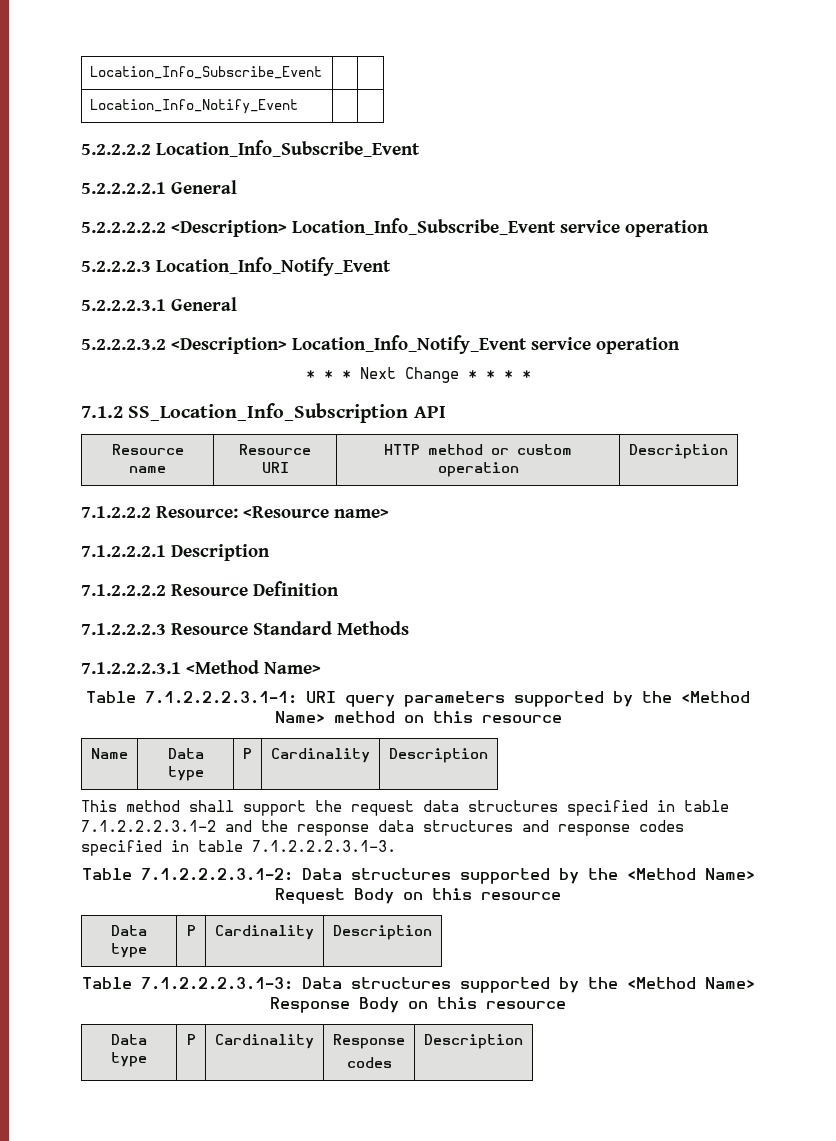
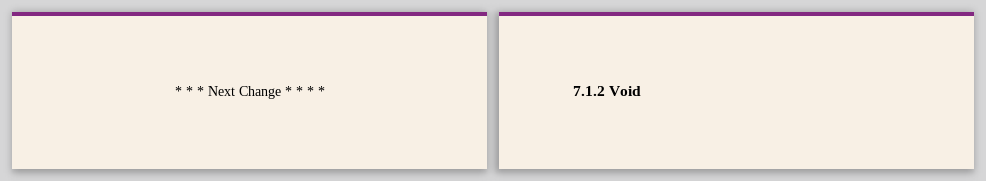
[90,66,323,79] [90,99,299,114] [81,140,420,157] [81,180,237,194] [81,218,709,237] [81,257,391,276] [81,297,237,311] [81,335,680,354] Location_Info_Subscribe_Event | | // Location_Info_Notify_Event | | // 5.2.2.2.2 Location_Info_Subscribe_Event // 5.2.2.2.2.1 General // 5.2.2.2.2.2 <Description> Location_Info_Subscribe_Event service operation // 5.2.2.2.3 Location_Info_Notify_Event // 5.2.2.2.3.1 General // 5.2.2.2.3.2 <Description> Location_Info_Notify_Event service operation // -> (174, 91) none
[128,403,446,423] [111,444,184,455] [129,466,166,473] [239,444,311,455] [261,462,289,473] [383,444,572,455] [437,462,519,477] [629,444,728,459] [81,506,389,518] [81,544,270,561] [81,581,339,596] [81,621,409,635] [81,660,321,674] [86,691,750,707] [274,711,562,723] [91,748,128,759] [167,748,204,759] [167,766,204,781] [243,748,252,759] [271,748,370,763] [389,748,488,763] [81,800,729,816] [81,820,684,836] [81,840,396,856] [81,868,755,884] [275,888,561,904] [111,925,147,936] [111,943,147,958] [186,925,196,936] [215,925,314,940] [333,925,432,940] [81,977,755,993] [270,997,566,1013] [111,1034,147,1045] [111,1052,147,1067] [186,1034,196,1045] [215,1034,314,1049] [333,1034,405,1049] [346,1057,392,1068] [424,1034,523,1049] SS_Location_Info_Subscription API // Resource name | Resource URI | HTTP method or custom operation | Description // 7.1.2.2.2 Resource: <Resource name> // 7.1.2.2.2.1 Description // 7.1.2.2.2.2 Resource Definition // 7.1.2.2.2.3 Resource Standard Methods // 7.1.2.2.2.3.1 <Method Name> // Table 7.1.2.2.2.3.1-1: URI query parameters supported by the <Method Name> method on this resource // Name | Data type | P | Cardinality | Description // This method shall support the request data structures specified in table 7.1.2.2.2.3.1-2 and the response data structures and response codes specified in table 7.1.2.2.2.3.1-3. // Table 7.1.2.2.2.3.1-2: Data structures supported by the <Method Name> Request Body on this resource // Data type | P | Cardinality | Description // Table 7.1.2.2.2.3.1-3: Data structures supported by the <Method Name> Response Body on this resource // Data type | P | Cardinality | Response // codes | Description -> [609,86,642,96] Void

